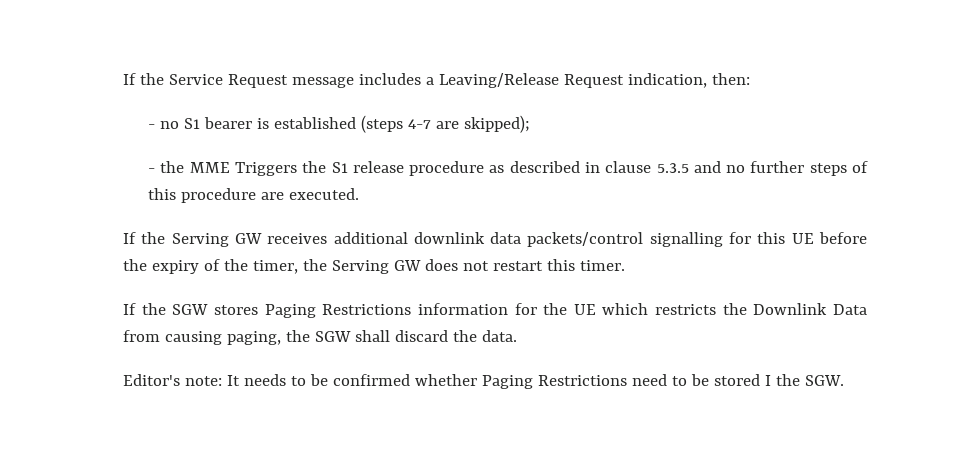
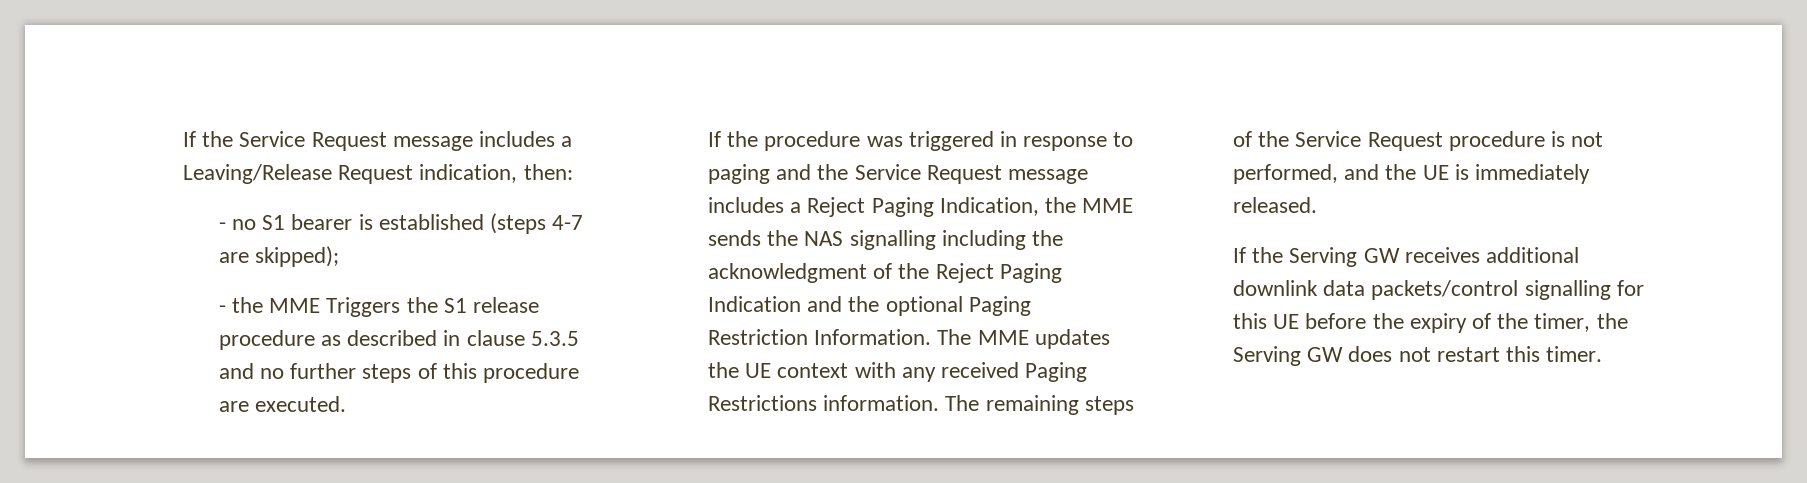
(360, 194) none -> [707,131,1134,151] [707,164,1088,184] [707,197,1134,217] [707,230,1063,250] [707,263,1062,283] [707,296,1031,316] [707,329,1110,349] [707,362,1088,382] [707,395,1134,415] [1232,131,1604,151] [1232,164,1590,184] [1232,197,1317,213] // If the procedure was triggered in response to paging and the Service Request message includes a Reject Paging Indication, the MME sends the NAS signalling including the acknowledgment of the Reject Paging Indication and the optional Paging Restriction Information. The MME updates the UE context with any received Paging Restrictions information. The remaining steps of the Service Request procedure is not performed, and the UE is immediately released.
[123,303,867,318] [123,330,518,345] [123,374,844,389] // If the SGW stores Paging Restrictions information for the UE which restricts the Downlink Data from causing paging, the SGW shall discard the data. // Editor's note: It needs to be confirmed whether Paging Restrictions need to be stored I the SGW. -> (1603, 354) none

